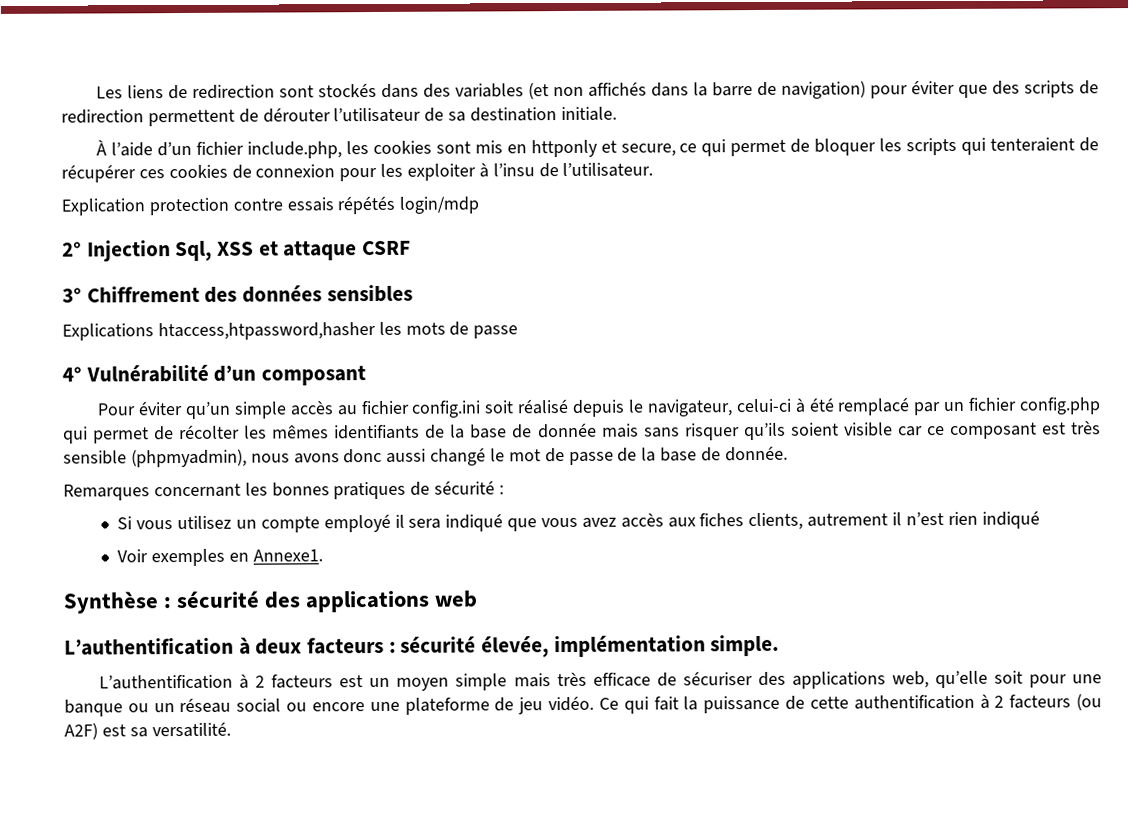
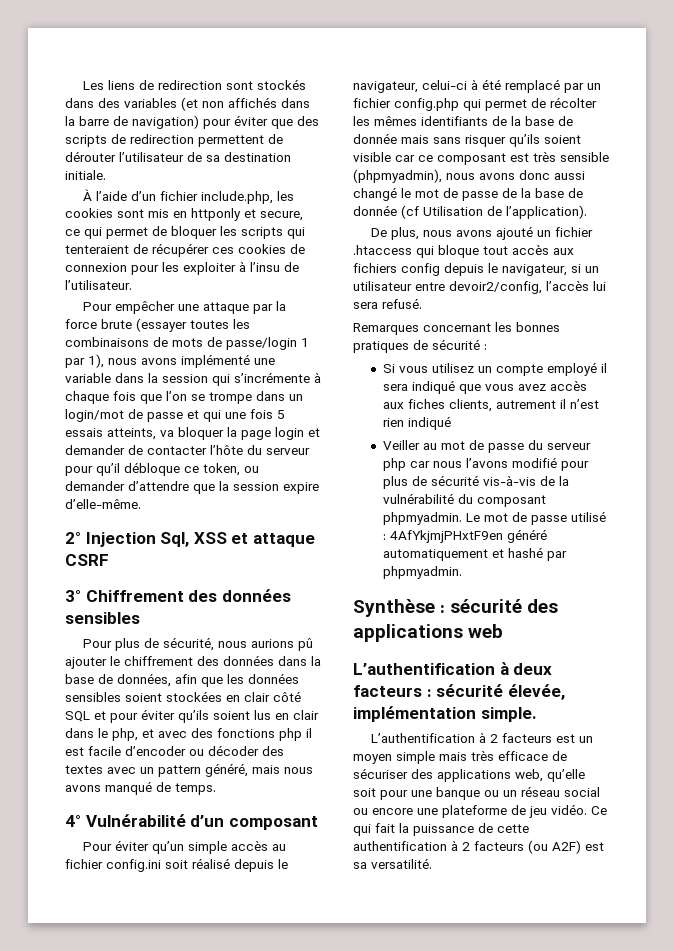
[61,195,480,216] Explication protection contre essais répétés login/mdp -> [83,301,287,314] [65,318,250,332] [65,337,309,350] [65,354,275,368] [65,372,321,386] [65,391,303,404] [65,409,285,422] [65,427,320,440] [65,445,310,455] [65,462,259,476] [65,481,319,494] [65,499,141,509] Pour empêcher une attaque par la force brute (essayer toutes les combinaisons de mots de passe/login 1 par 1), nous avons implémenté une variable dans la session qui s’incrémente à chaque fois que l’on se trompe dans un login/mot de passe et qui une fois 5 essais atteints, va bloquer la page login et demander de contacter l’hôte du serveur pour qu’il débloque ce token, ou demander d’attendre que la session expire d’elle-même.
[62,321,519,341] Explications htaccess,htpassword,hasher les mots de passe -> [83,637,314,651] [65,655,321,669] [65,673,299,687] [65,691,301,702] [65,709,319,723] [65,728,312,741] [65,745,284,756] [65,763,313,777] [65,781,216,795] Pour plus de sécurité, nous aurions pû ajouter le chiffrement des données dans la base de données, afin que les données sensibles soient stockées en clair côté SQL et pour éviter qu’ils soient lus en clair dans le php, et avec des fonctions php il est facile d’encoder ou décoder des textes avec un pattern généré, mais nous avons manqué de temps.
[724,445,788,462] donnée. -> [353,205,587,219] [371,226,594,240] [353,244,574,258] [353,263,599,276] [353,280,606,294] [353,298,422,309] donnée (cf Utilisation de l’application). // De plus, nous avons ajouté un fichier .htaccess qui bloque tout accès aux fichiers config depuis le navigateur, si un utilisateur entre devoir2/config, l’accès lui sera refusé.
[117,548,324,567] Voir exemples en Annexe1. -> [382,440,591,453] [382,457,589,471] [382,475,569,489] [382,493,546,507] [382,511,606,525] [382,529,547,543] [382,547,567,561] [382,566,462,579] Veiller au mot de passe du serveur php car nous l’avons modifié pour plus de sécurité vis-à-vis de la vulnérabilité du composant phpmyadmin. Le mot de passe utilisé : 4AfYkjmjPHxtF9en généré automatiquement et hashé par phpmyadmin.

